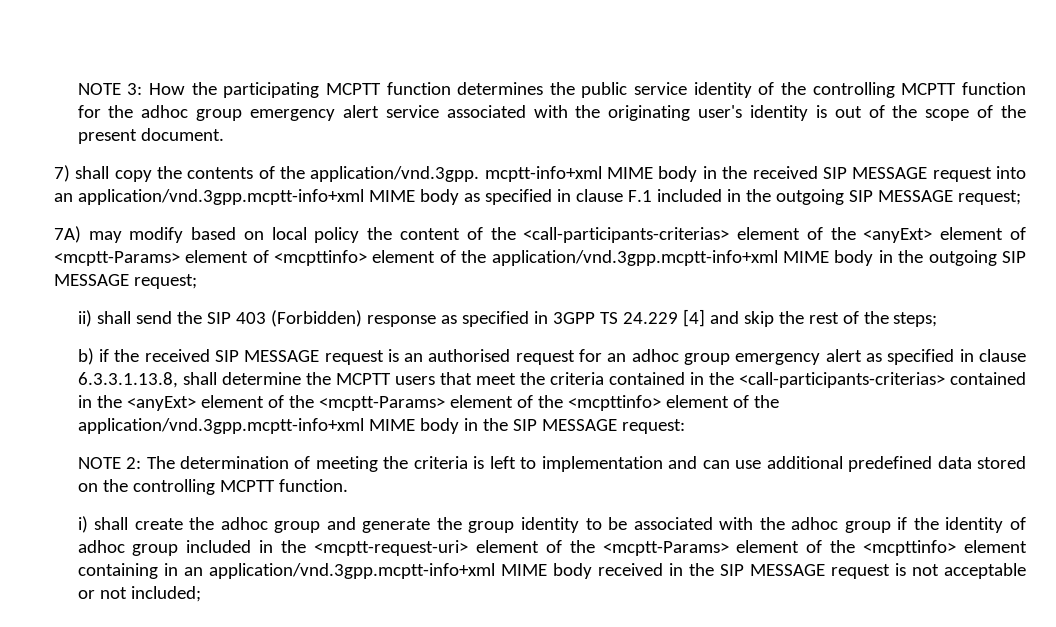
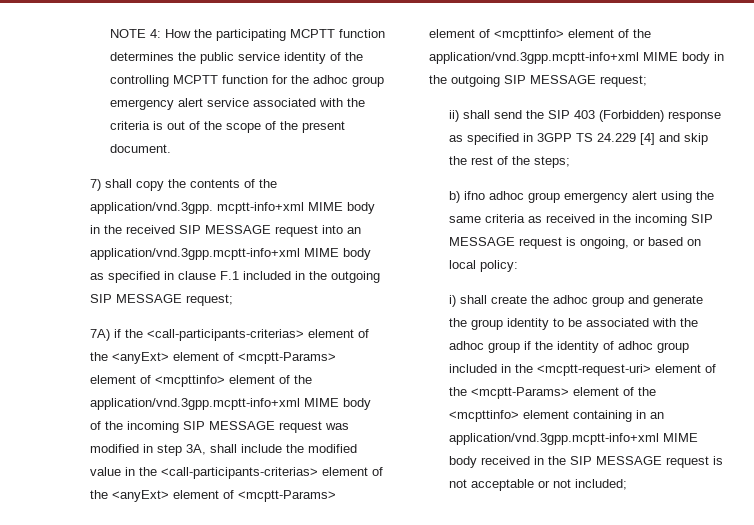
[77,83,143,95] NOTE 3: -> [110,29,162,38] NOTE 4:
[608,105,808,121] originating user's identity -> [110,121,151,130] criteria
[88,227,483,243] may modify based on local policy the content of -> [114,329,370,341] [90,352,337,364] [90,375,313,387] [90,398,372,410] [90,421,350,433] [90,444,358,456] [90,467,136,476] if the <call-participants-criterias> element of the <anyExt> element of <mcptt-Params> element of <mcpttinfo> element of the application/vnd.3gpp.mcptt-info+xml MIME body of the incoming SIP MESSAGE request was modified in step 3A, shall include the modified value in
[98,349,1027,365] [77,372,1026,388] [77,395,779,411] [77,418,685,434] [77,456,1027,472] [77,479,348,495] if the received SIP MESSAGE request is an authorised request for an adhoc group emergency alert as specified in clause 6.3.3.1.13.8, shall determine the MCPTT users that meet the criteria contained in the <call-participants-criterias> contained in the <anyExt> element of the <mcptt-Params> element of the <mcpttinfo> element of the application/vnd.3gpp.mcptt-info+xml MIME body in the SIP MESSAGE request: // NOTE 2: The determination of meeting the criteria is left to implementation and can use additional predefined data stored on the controlling MCPTT function. -> [464,191,715,203] [449,214,714,226] [449,237,702,249] [449,260,519,272] ifno adhoc group emergency alert using the same criteria as received in the incoming SIP MESSAGE request is ongoing, or based on local policy:

